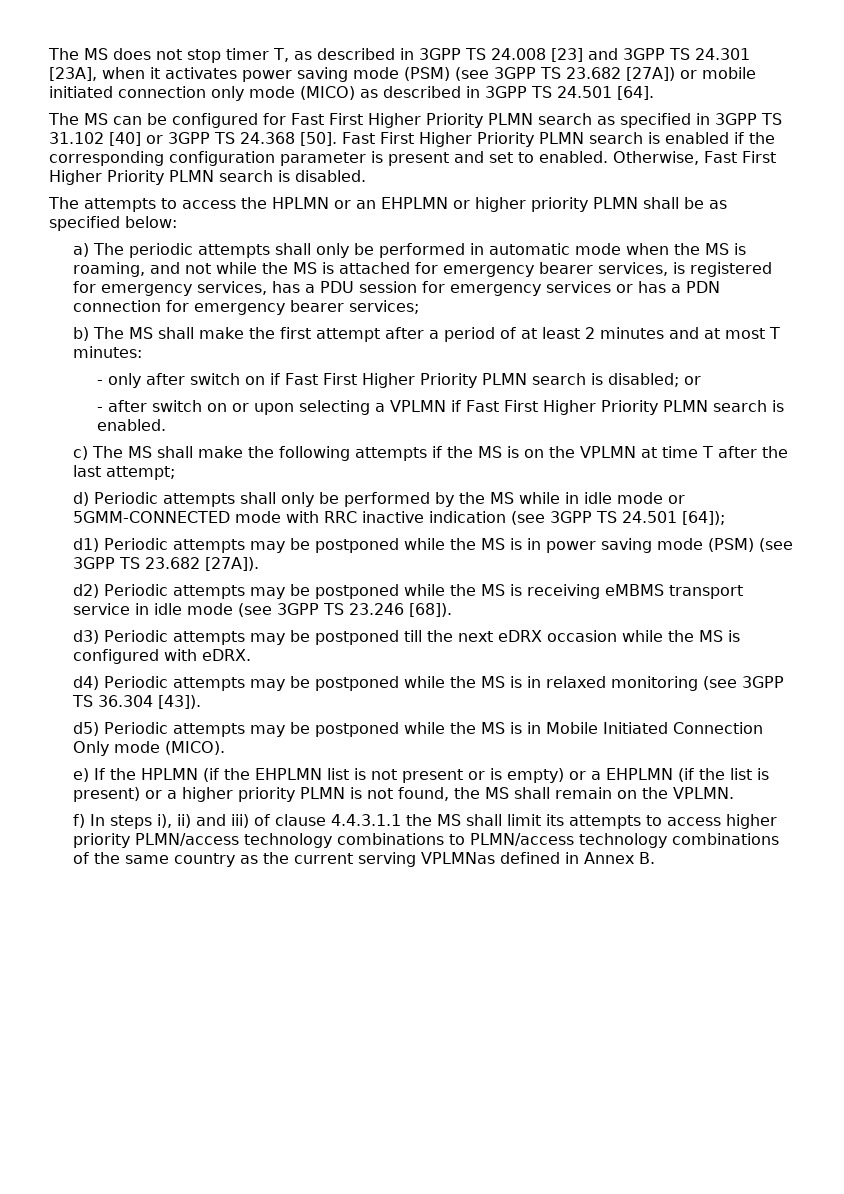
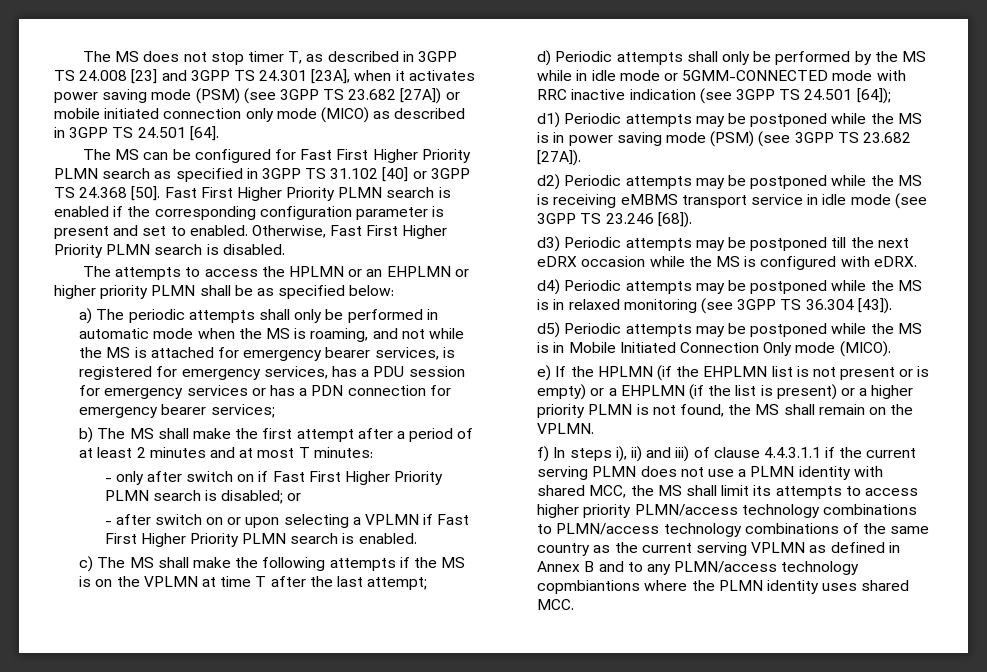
(401, 820) none -> [825,447,917,458] [537,466,883,480] [537,485,627,498] if the current serving PLMN does not use a PLMN identity with shared MCC,
[420,852,495,864] VPLMNas -> [751,542,827,553] VPLMN as
[638,852,655,864] B. -> [584,561,860,575] [537,580,910,594] [537,599,575,610] B and to any PLMN/access technology copmbiantions where the PLMN identity uses shared MCC.

